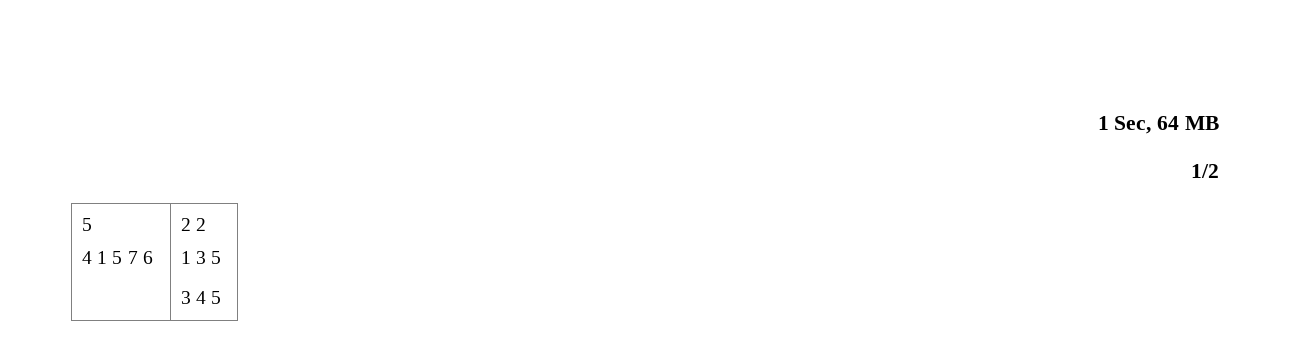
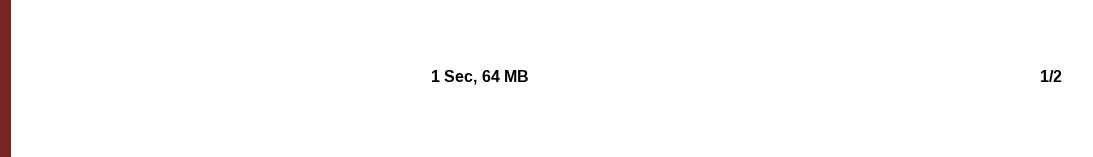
[81,218,92,231] [81,251,153,264] [180,218,207,231] [180,251,222,264] [180,291,222,304] // 5 // 4 1 5 7 6 | 2 2 // 1 3 5 // 3 4 5 -> (1062, 76) none

